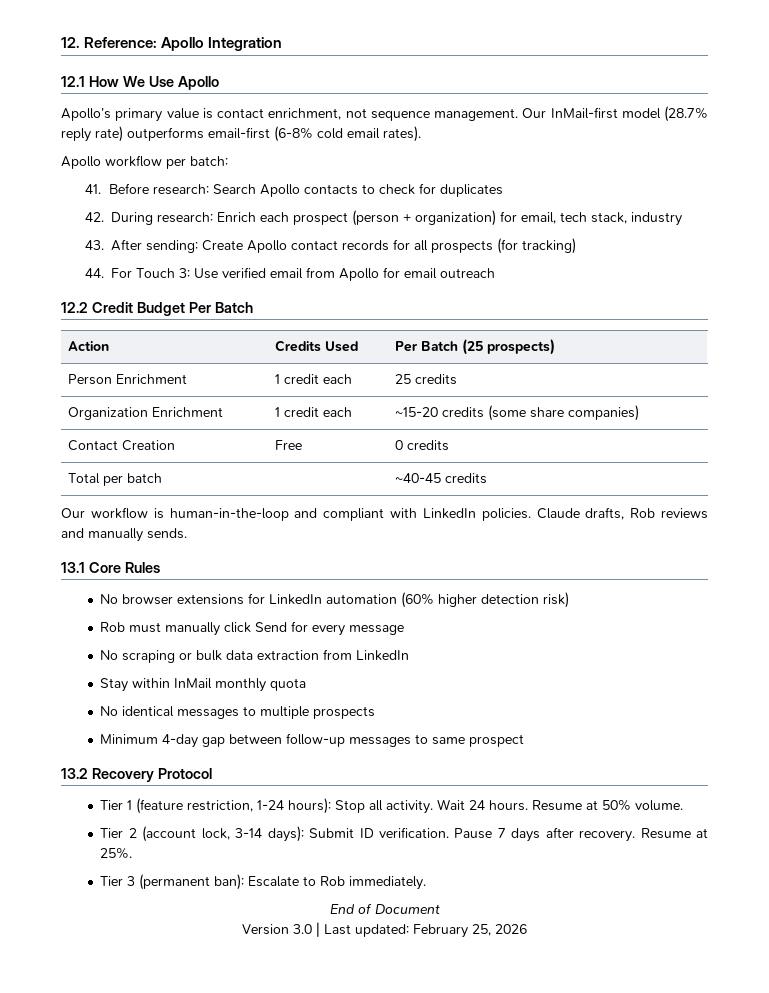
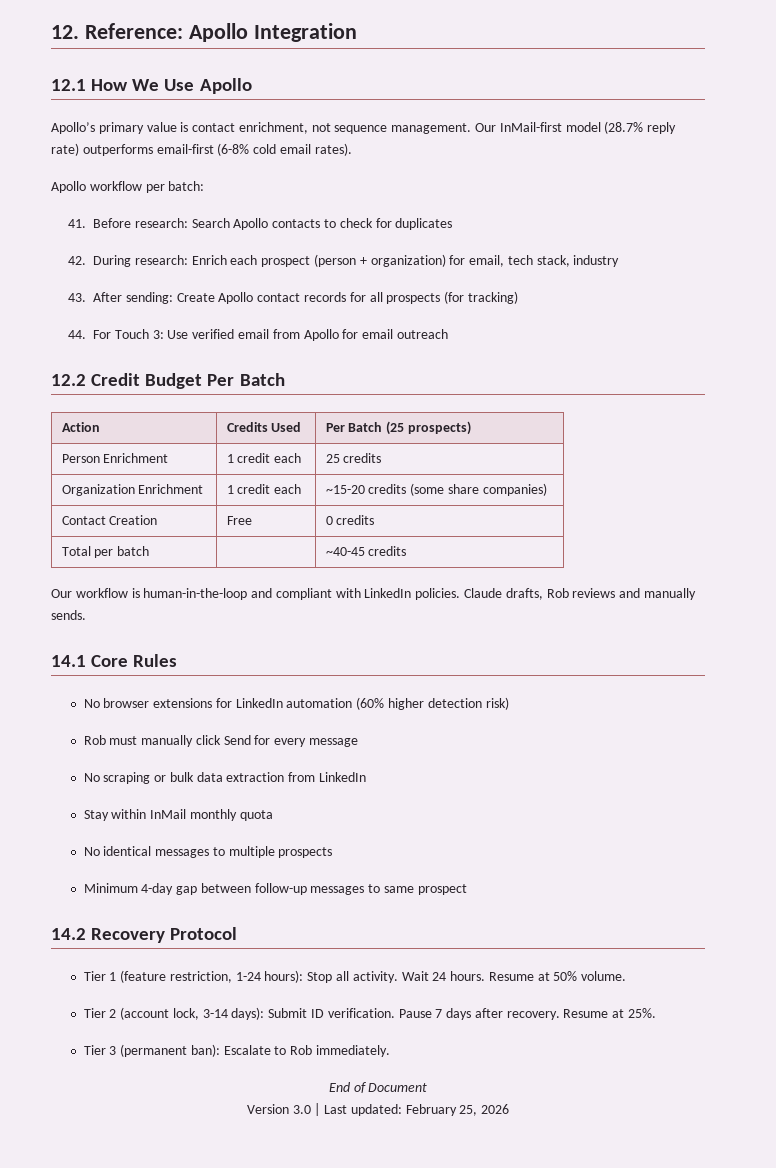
[61,562,85,573] 13.1 -> [51,655,86,667] 14.1
[61,768,88,779] 13.2 -> [51,928,86,940] 14.2

